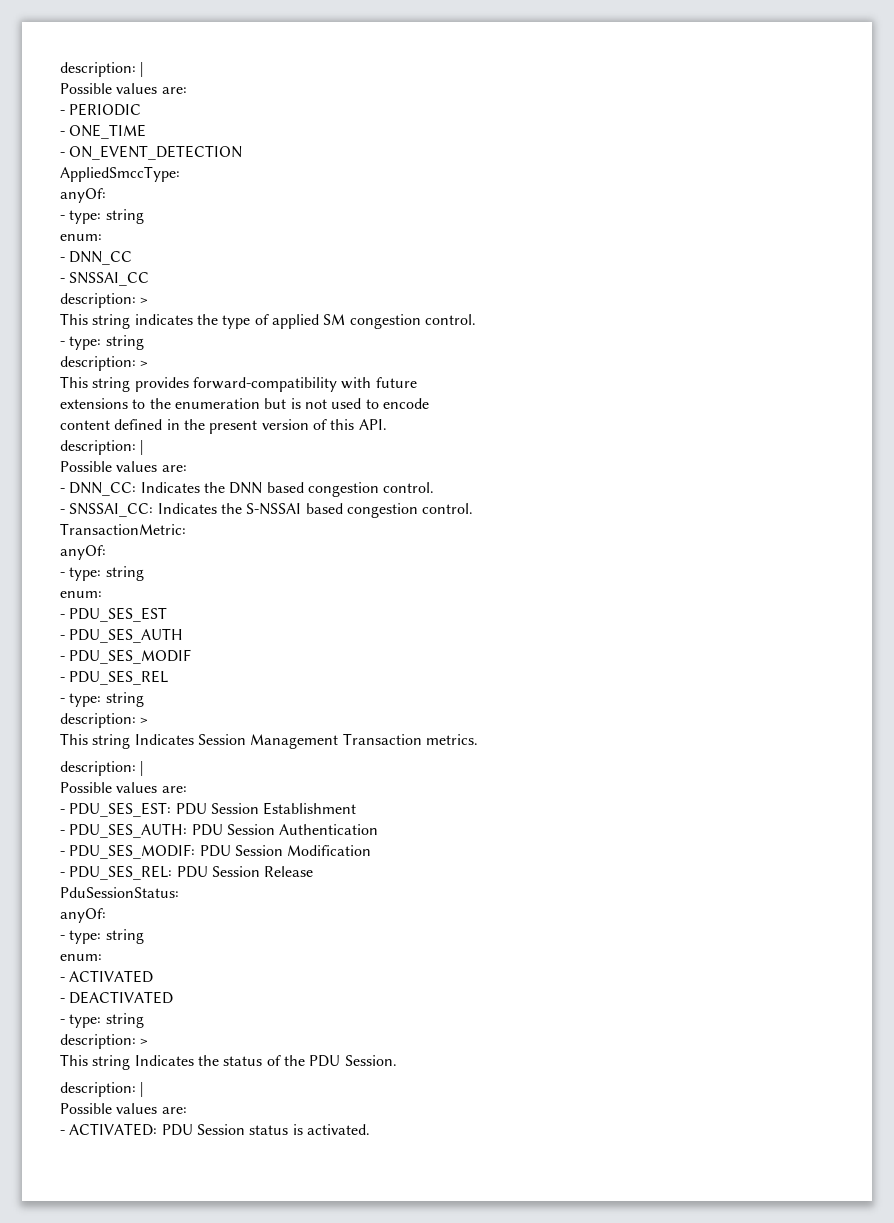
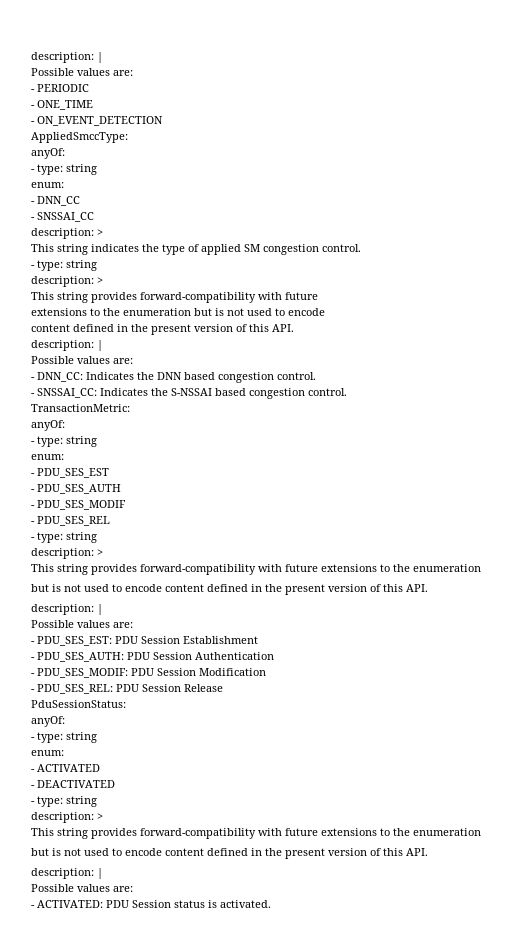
[134,733,478,749] Indicates Session Management Transaction metrics. -> [91,564,481,575] [31,584,428,595] provides forward-compatibility with future extensions to the enumeration // but is not used to encode content defined in the present version of this API.
[134,1055,397,1067] Indicates the status of the PDU Session. -> [91,828,481,839] [31,848,428,859] provides forward-compatibility with future extensions to the enumeration // but is not used to encode content defined in the present version of this API.

